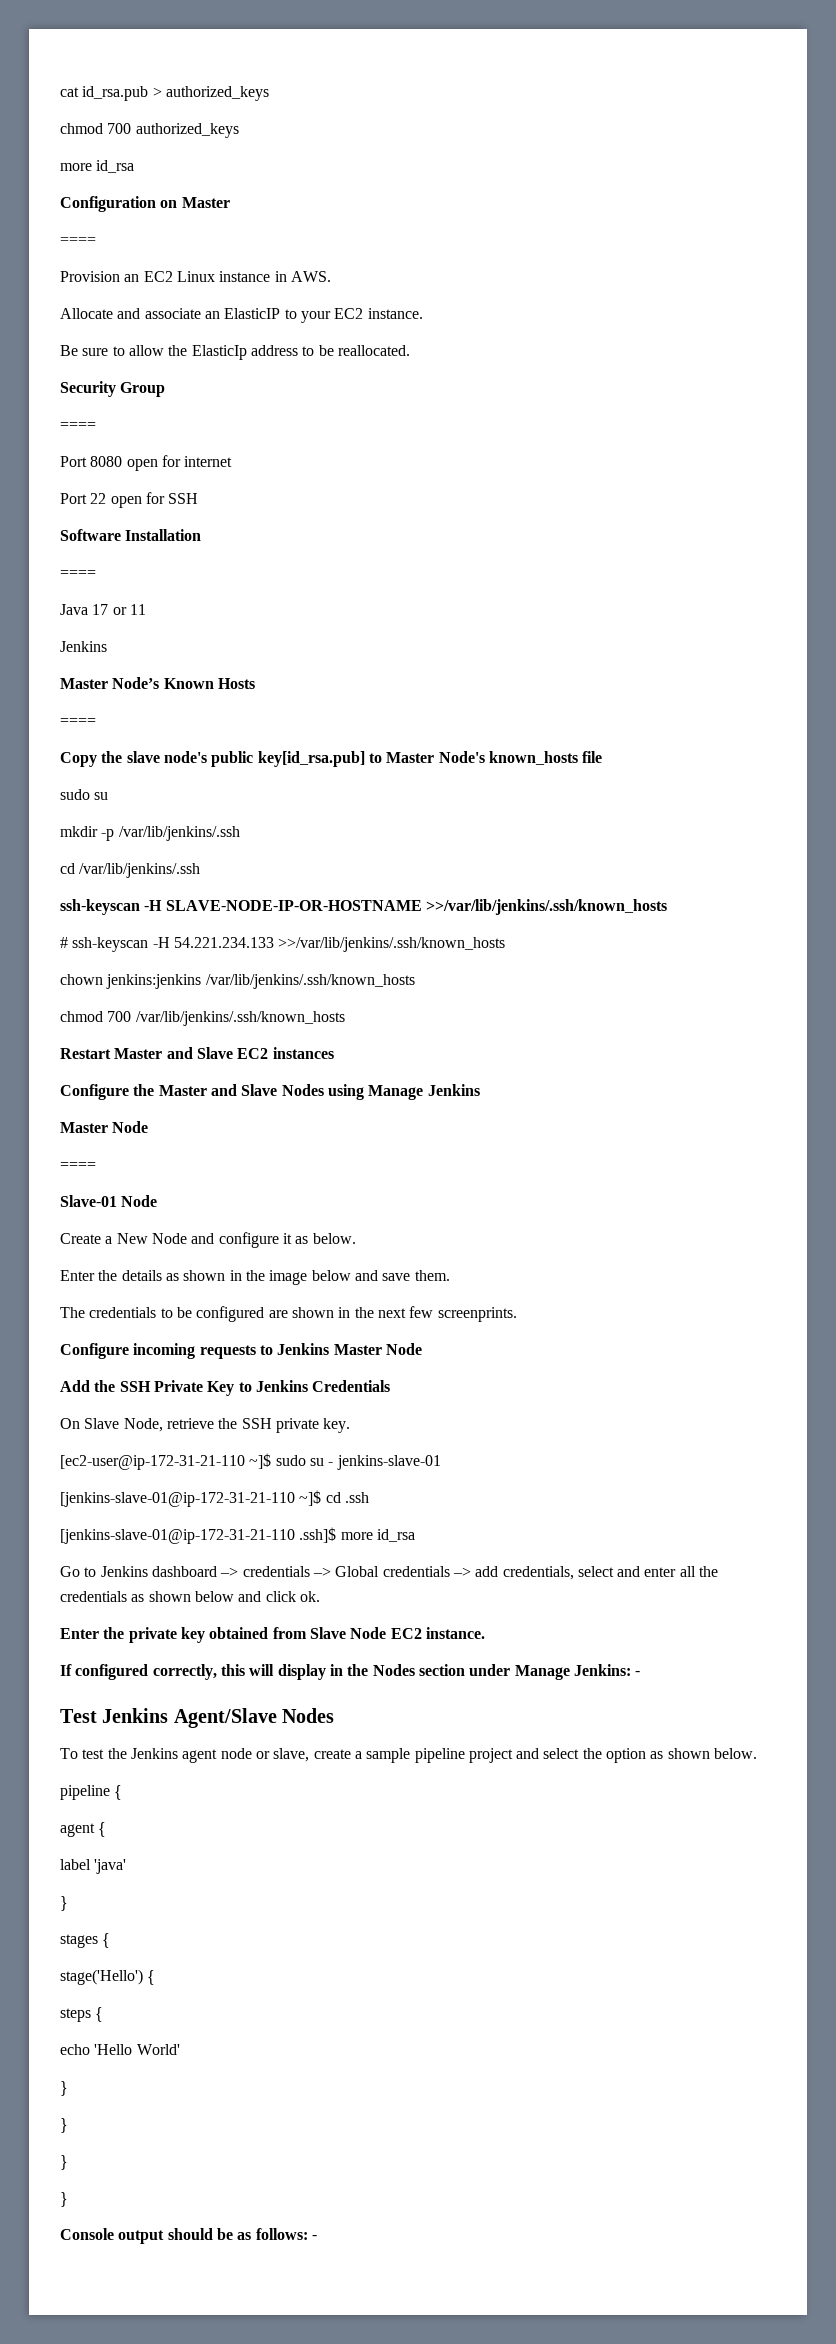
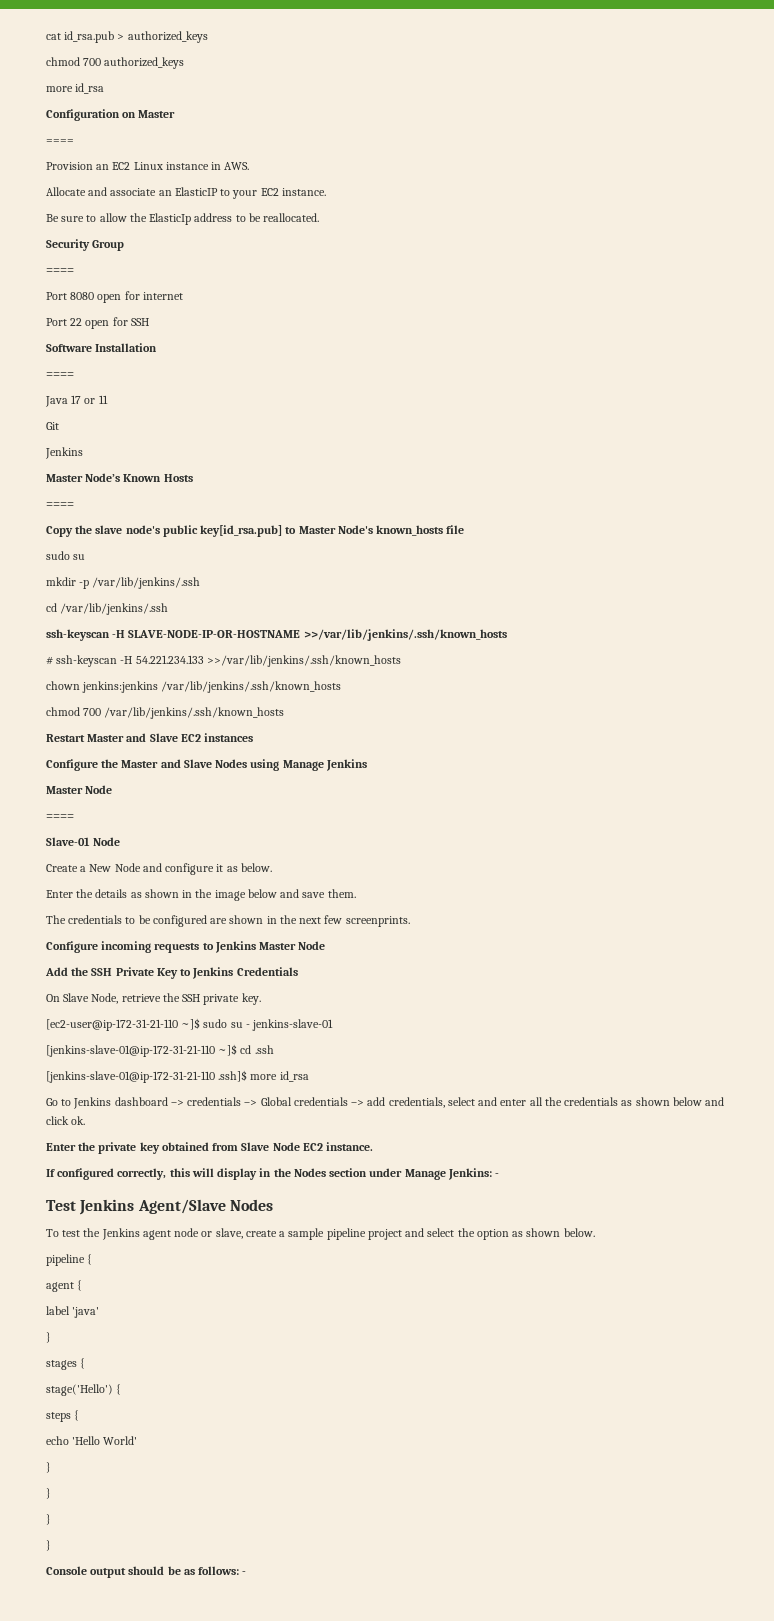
(146, 609) none -> [46,422,59,430] // Git

